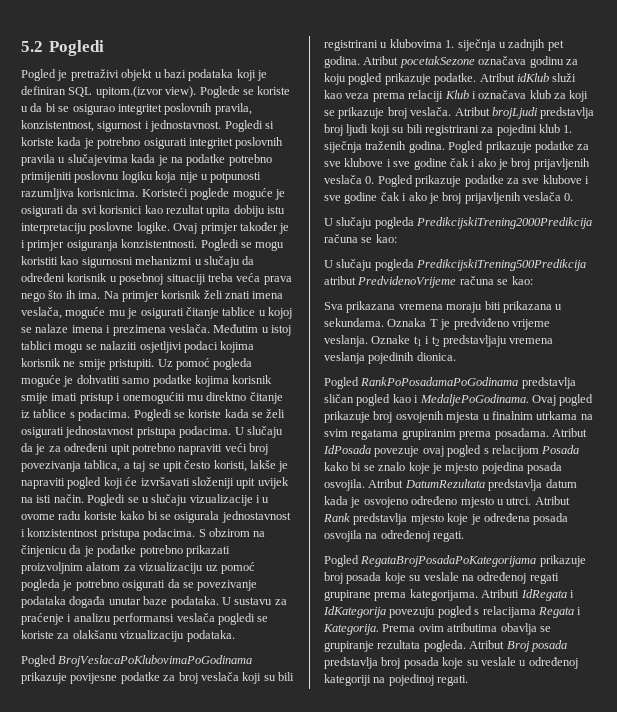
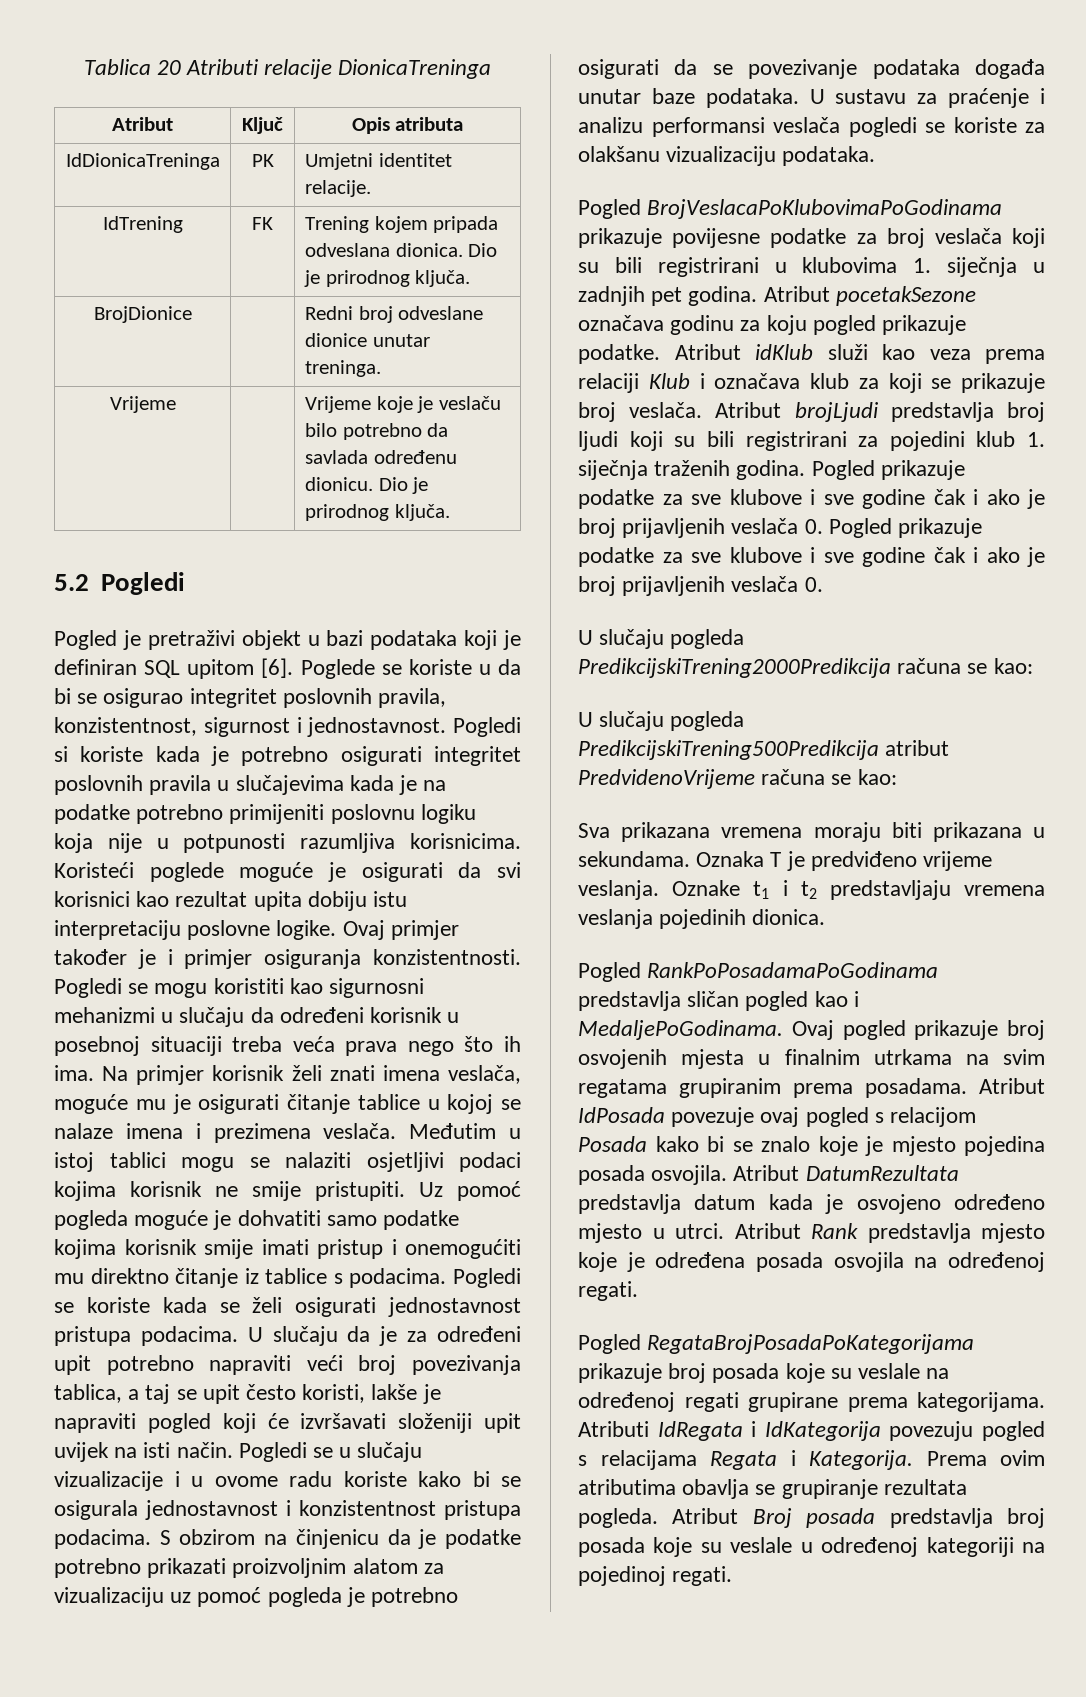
(21, 46) none -> [83,59,492,79] [112,117,173,131] [242,117,283,134] [351,117,464,134] [65,153,220,170] [251,154,274,167] [304,153,452,170] [304,180,371,197] [102,216,183,233] [252,217,273,230] [304,216,499,233] [304,243,498,257] [303,270,471,287] [93,306,192,323] [304,306,484,323] [304,333,430,347] [304,360,381,377] [109,396,176,413] [304,396,501,413] [304,423,449,440] [304,450,457,464] [304,477,429,494] [304,504,450,521] Tablica 20 Atributi relacije DionicaTreninga // Atribut | Ključ | Opis atributa // IdDionicaTreninga | PK | Umjetni identitet relacije. // IdTrening | FK | Trening kojem pripada odveslana dionica. Dio je prirodnog ključa. // BrojDionice | | Redni broj odveslane dionice unutar treninga. // Vrijeme | | Vrijeme koje je veslaču bilo potrebno da savlada određenu dionicu. Dio je prirodnog ključa. //
[95,86,197,98] upitom.(izvor view). -> [187,658,294,679] upitom [6].

